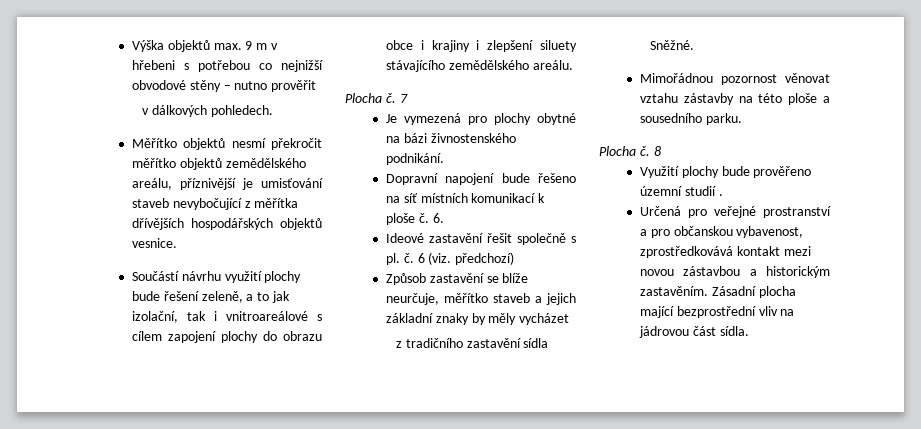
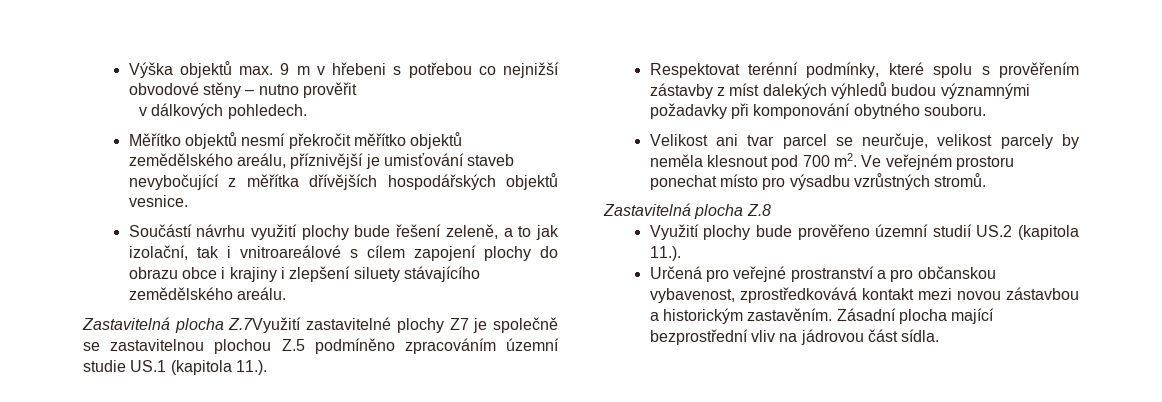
[345,93,408,103] [385,113,576,125] [385,133,516,143] [385,153,444,165] [385,173,576,185] [385,193,546,203] [385,213,444,225] [385,233,576,245] [385,252,515,265] [385,273,529,285] [385,293,576,305] [385,313,570,325] [396,338,549,348] [650,40,695,50] [639,73,830,85] [639,93,830,105] [639,113,742,125] [599,146,661,156] Plocha č. 7 // Je vymezená pro plochy obytné na bázi živnostenského podnikání. // Dopravní napojení bude řešeno na síť místních komunikací k ploše č. 6. // Ideové zastavění řešit společně s pl. č. 6 (viz. předchozí) // Způsob zastavění se blíže neurčuje, měřítko staveb a jejich základní znaky by měly vycházet // z tradičního zastavění sídla Sněžné. // Mimořádnou pozornost věnovat vztahu zástavby na této ploše a sousedního parku. // Plocha č. 8 -> [82,317,558,333] [83,338,560,354] [83,360,267,375] [649,62,1079,78] [649,82,1030,99] [649,103,986,119] [649,133,1079,149] [649,153,1014,170] [649,173,987,190] [603,203,771,219] Zastavitelná plocha Z.7Využití zastavitelné plochy Z7 je společně se zastavitelnou plochou Z.5 podmíněno zpracováním územní studie US.1 (kapitola 11.). // Respektovat terénní podmínky, které spolu s prověřením zástavby z míst dalekých výhledů budou významnými požadavky při komponování obytného souboru. // Velikost ani tvar parcel se neurčuje, velikost parcely by neměla klesnout pod 700 m2. Ve veřejném prostoru ponechat místo pro výsadbu vzrůstných stromů. // Zastavitelná plocha Z.8
[718,194,723,196] . -> [976,225,1079,240] [649,246,681,261] US.2 (kapitola 11.).

